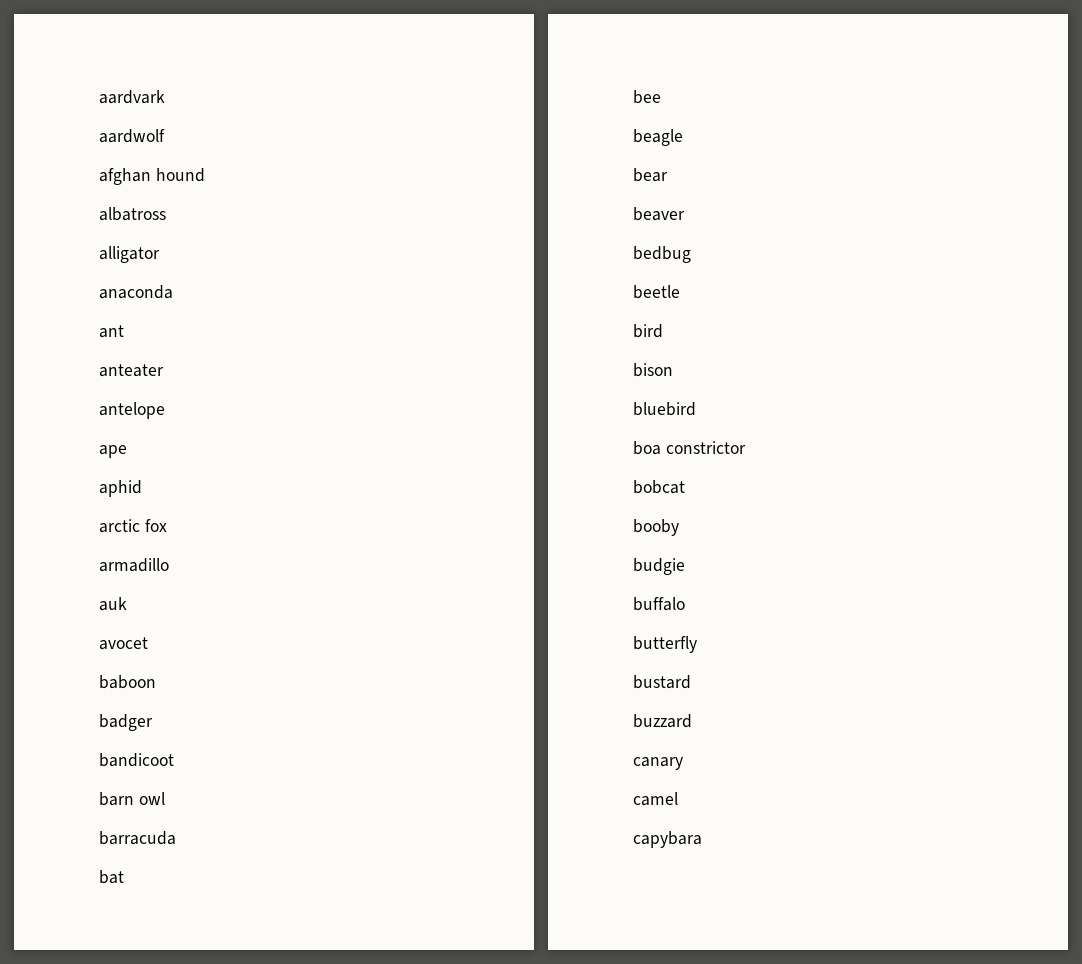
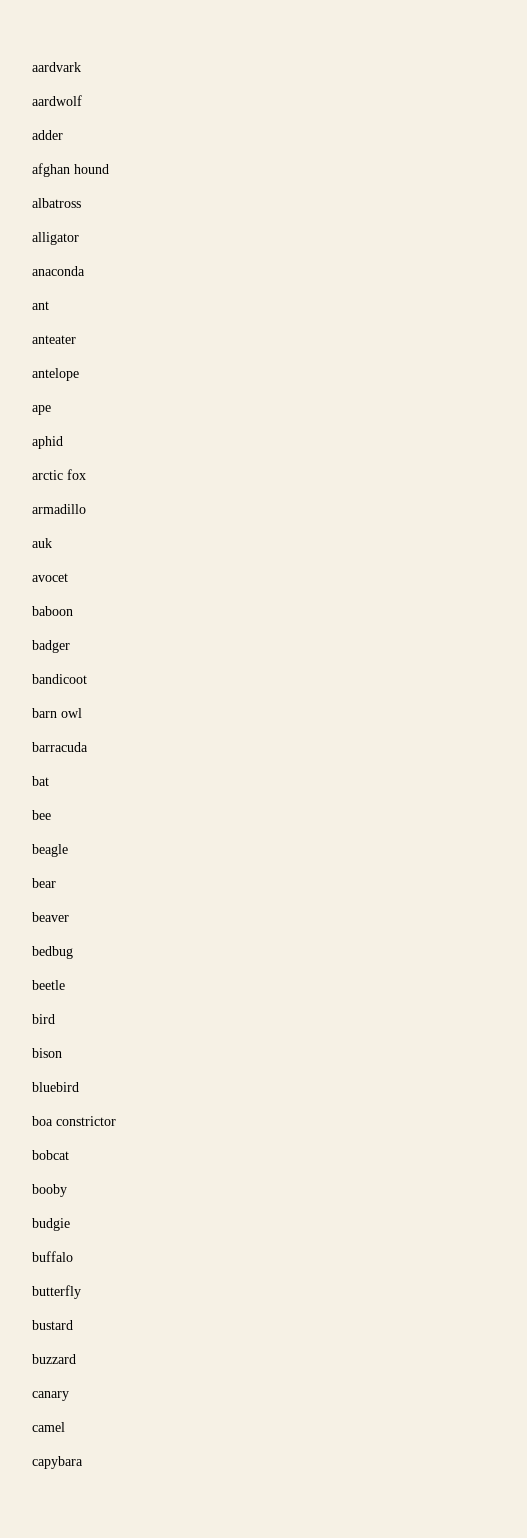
(165, 136) none -> [32,130,63,140] // adder

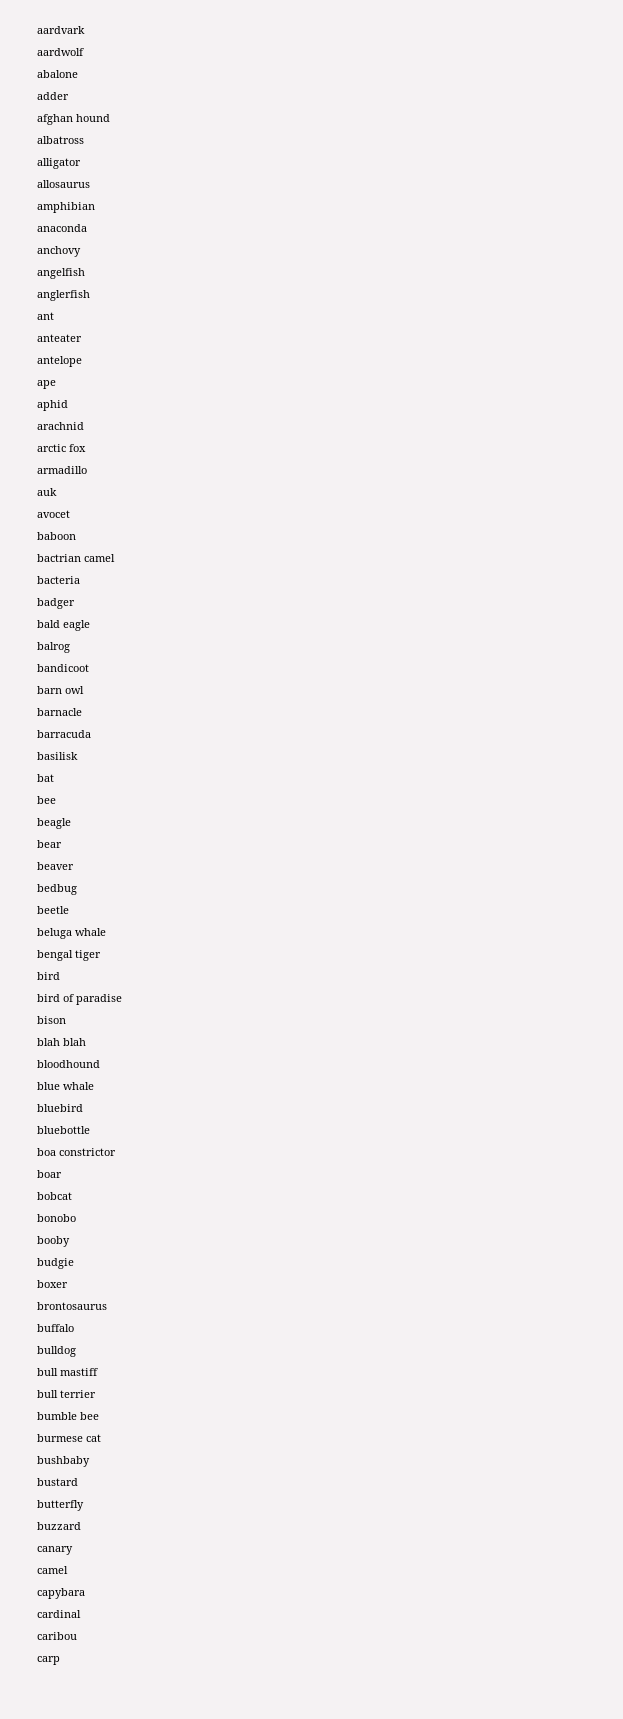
(82, 100) none -> [37,70,78,78] // abalone
(79, 238) none -> [37,180,90,188] [37,202,95,213] // allosaurus // amphibian
(85, 271) none -> [37,246,81,257] [37,268,85,279] [37,290,90,301] // anchovy // angelfish // anglerfish
(63, 442) none -> [37,422,84,430] // arachnid
[32,640,70,653] badger -> [37,554,115,562] [37,576,80,584] [37,598,75,609] [37,620,90,631] [37,642,70,653] bactrian camel // bacteria // badger // bald eagle // balrog
(82, 713) none -> [37,708,82,716] // barnacle
(88, 747) none -> [37,752,78,760] // basilisk
[32,1014,55,1024] [32,1048,62,1058] bird // bison -> [37,928,106,939] [37,950,101,961] [37,972,60,980] [37,994,122,1005] [37,1016,66,1024] [37,1038,86,1046] [37,1060,100,1068] [37,1082,94,1090] beluga whale // bengal tiger // bird // bird of paradise // bison // blah blah // bloodhound // blue whale
(79, 1087) none -> [37,1126,90,1134] // bluebottle
(116, 1121) none -> [37,1170,62,1178] // boar
(69, 1155) none -> [37,1214,76,1222] // bonobo
(70, 1224) none -> [37,1280,68,1288] [37,1302,107,1310] // boxer // brontosaurus
[32,1285,81,1299] butterfly -> [37,1346,76,1357] [37,1368,98,1376] [37,1390,96,1398] [37,1412,99,1420] [37,1434,101,1442] [37,1456,90,1467] bulldog // bull mastiff // bull terrier // bumble bee // burmese cat // bushbaby
(73, 1325) none -> [37,1500,84,1511] // butterfly
(83, 1462) none -> [37,1610,81,1618] [37,1632,77,1640] [37,1656,60,1665] // cardinal // caribou // carp

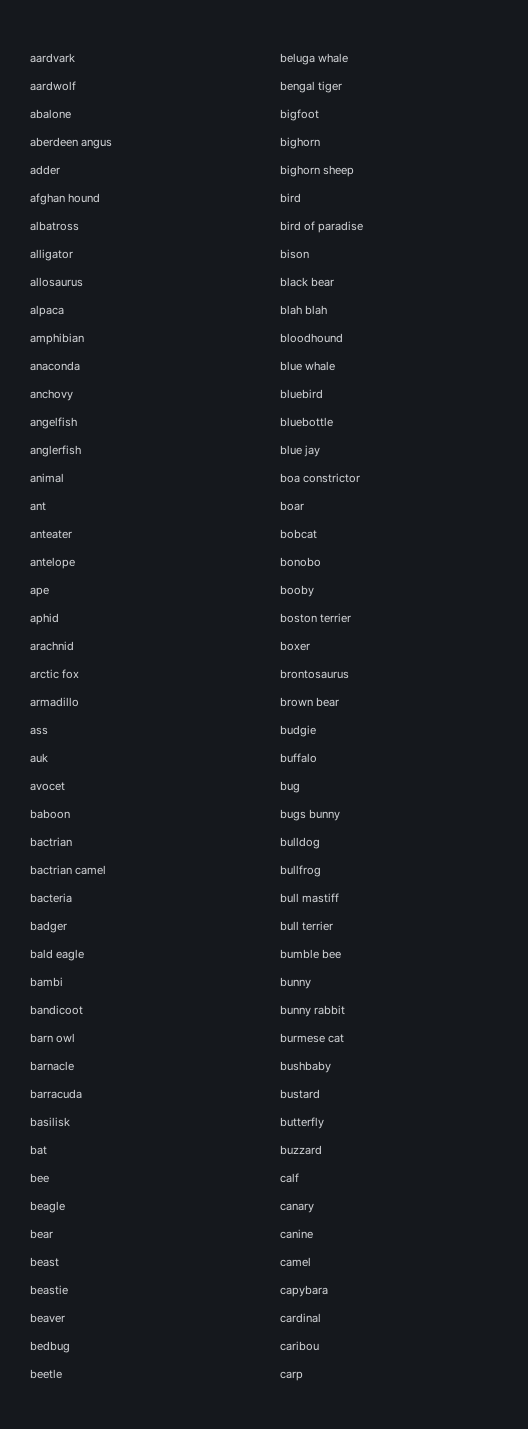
(78, 74) none -> [30,137,113,149] // aberdeen angus
(90, 184) none -> [30,305,64,317] // alpaca
(90, 295) none -> [30,473,64,483] // animal
(87, 470) none -> [30,727,48,735] // ass
(81, 558) none -> [30,865,72,875] // bactrian
[37,642,70,653] balrog -> [30,977,63,987] bambi
(62, 844) none -> [30,1257,59,1267] [30,1285,68,1295] // beast // beastie
(101, 955) none -> [280,109,319,121] [280,137,320,149] [280,165,355,177] // bigfoot // bighorn // bighorn sheep
(66, 1020) none -> [280,277,335,287] // black bear
(90, 1130) none -> [280,445,321,457] // blue jay
[37,1258,74,1269] budgie -> [280,613,352,623] boston terrier
[37,1324,74,1332] buffalo -> [280,697,340,707] [280,725,316,737] [280,753,317,763] [280,781,300,793] [280,809,341,821] brown bear // budgie // buffalo // bug // bugs bunny
(76, 1351) none -> [280,865,321,877] // bullfrog
(99, 1416) none -> [280,977,311,989] [280,1005,346,1017] // bunny // bunny rabbit
(81, 1526) none -> [280,1173,299,1183] // calf
(73, 1550) none -> [280,1229,313,1239] // canine

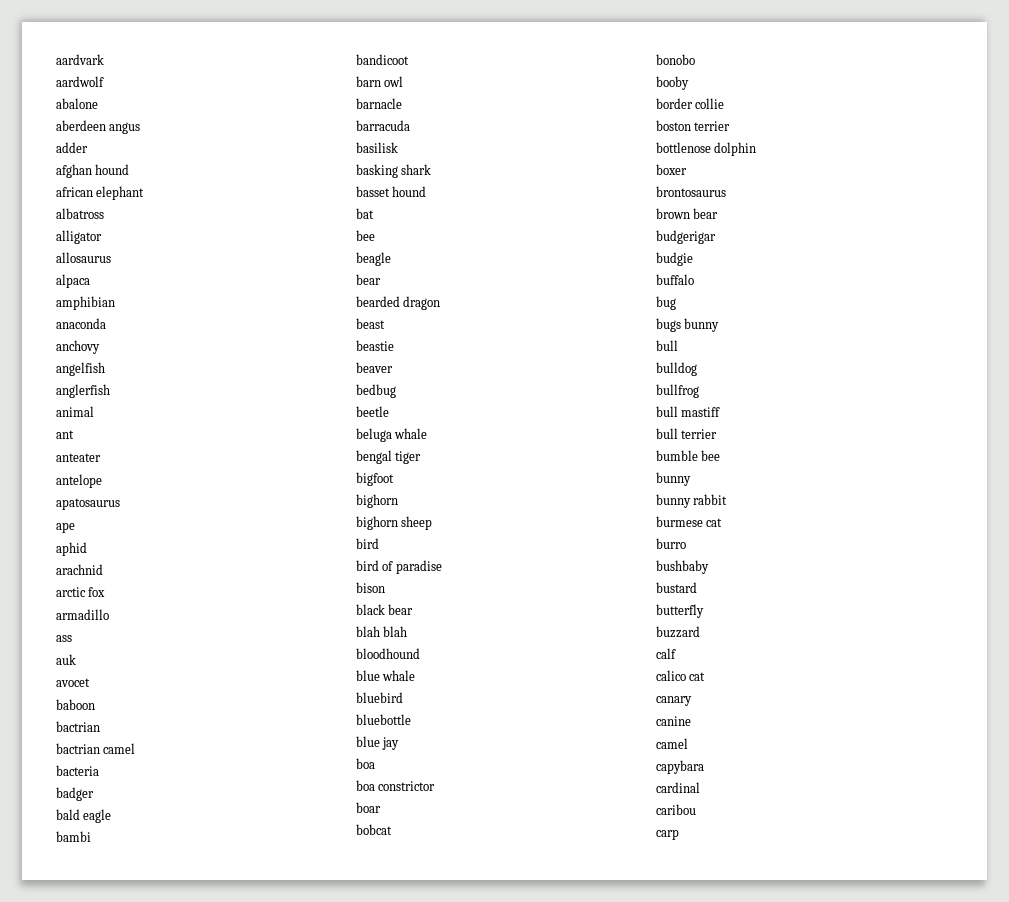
(101, 198) none -> [56,186,145,200] // african elephant
(75, 563) none -> [56,498,120,510] // apatosaurus
(70, 1122) none -> [356,164,432,178] [356,186,427,197] // basking shark // basset hound
(53, 1234) none -> [356,296,441,310] // bearded dragon
(300, 478) none -> [356,780,375,791] // boa
(314, 591) none -> [656,98,725,109] // border collie
(352, 618) none -> [656,142,757,156] // bottlenose dolphin
(340, 702) none -> [656,230,716,244] // budgerigar
(341, 815) none -> [656,340,678,351] // bull
(345, 1038) none -> [656,538,686,549] // burro
(299, 1178) none -> [656,670,706,681] // calico cat

